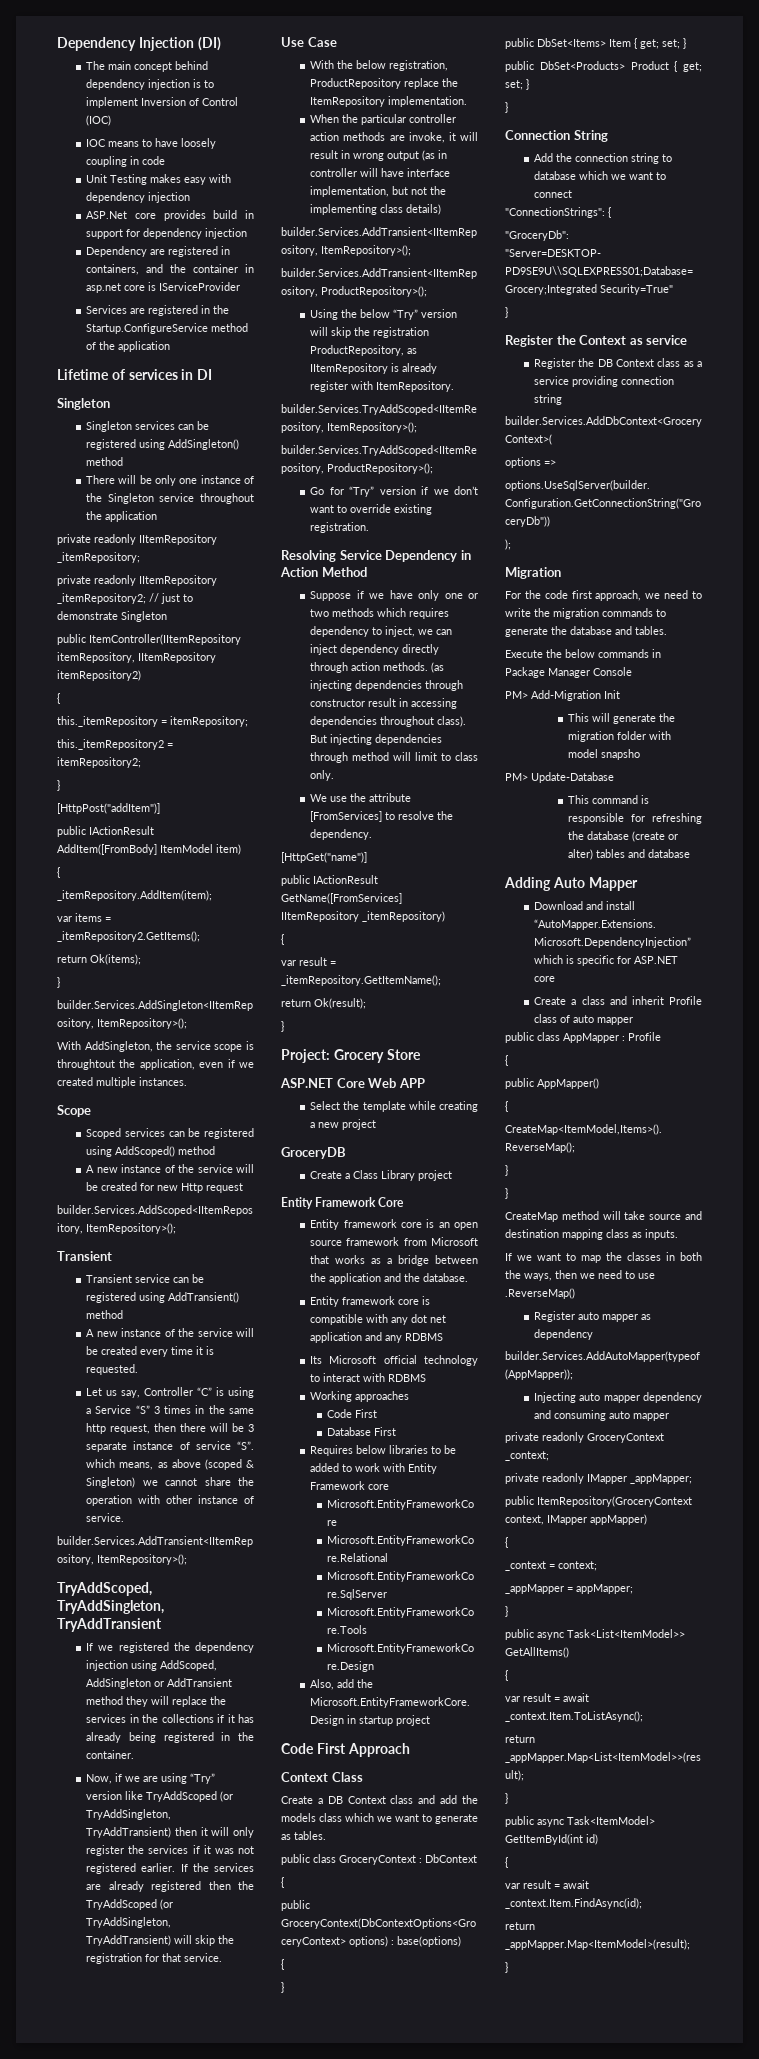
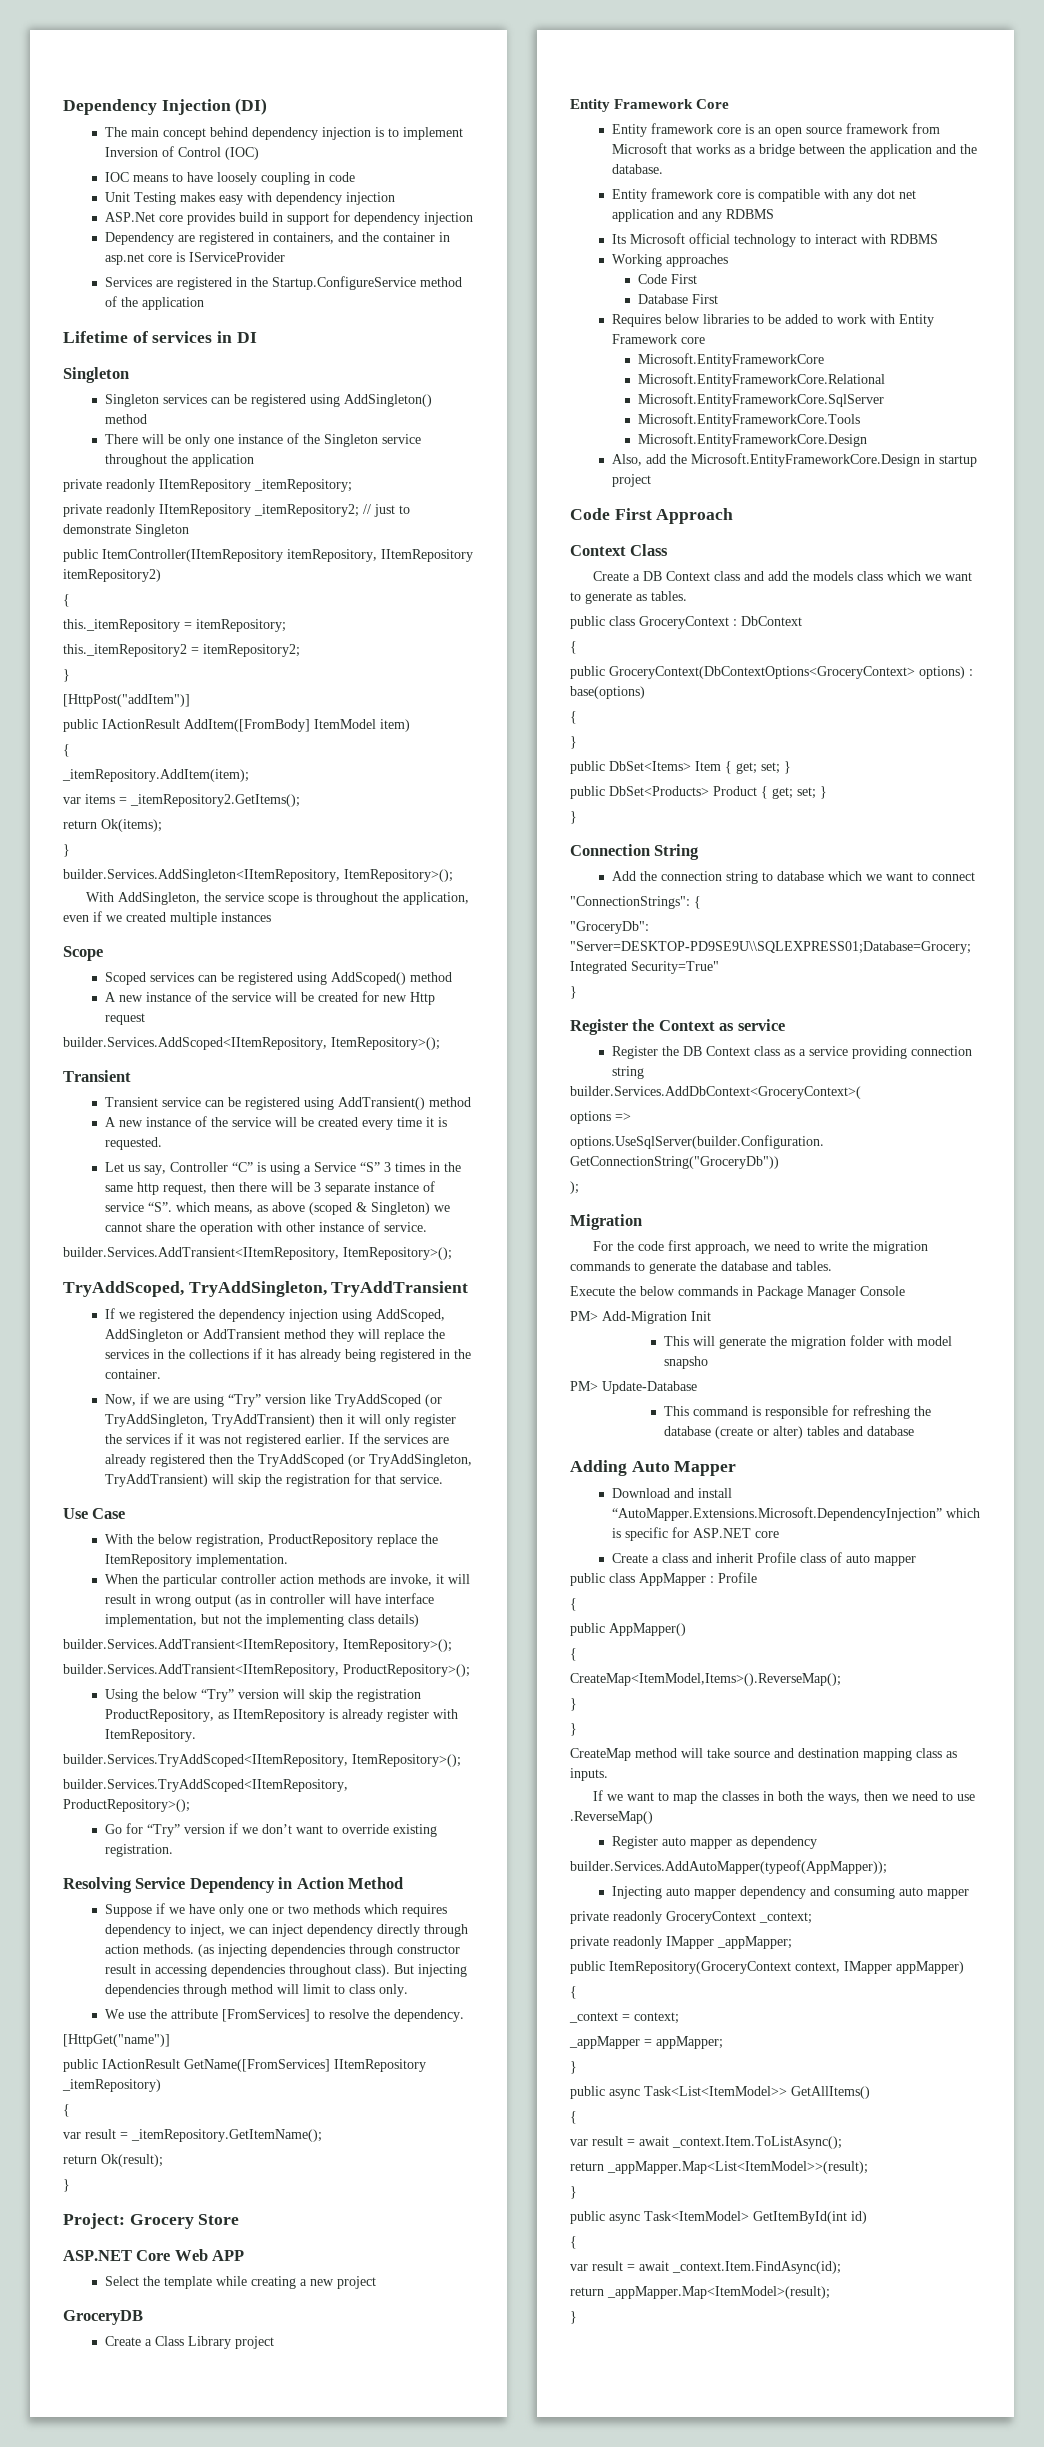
[57,1059,115,1070] throughtout -> [316,892,379,905] throughout
[139,1077,187,1086] instances. -> [221,912,271,922] instances

